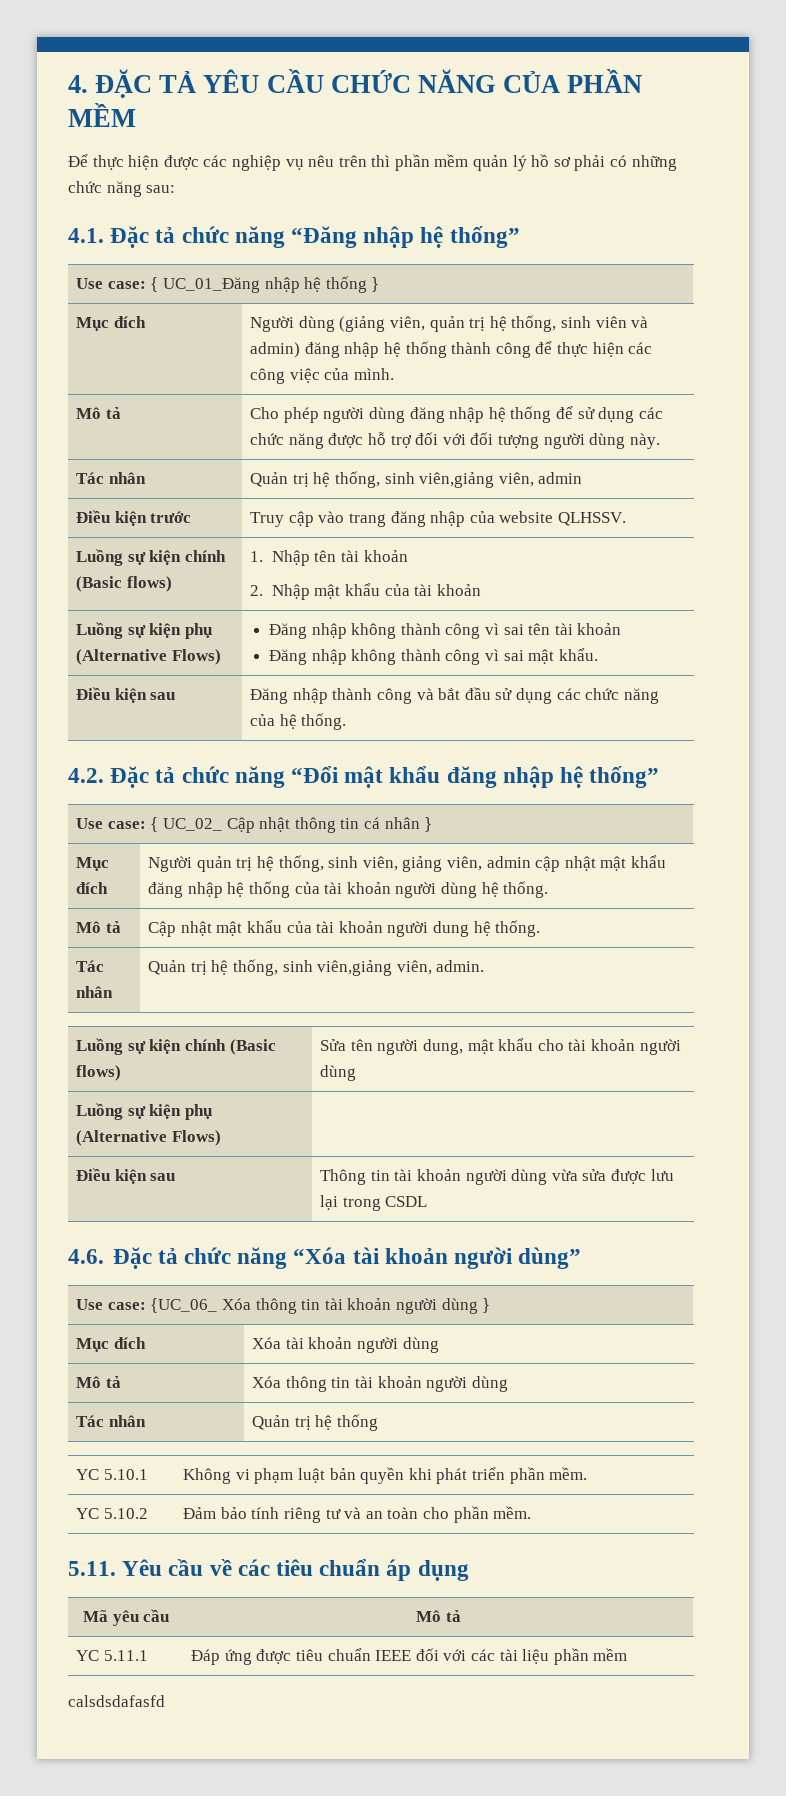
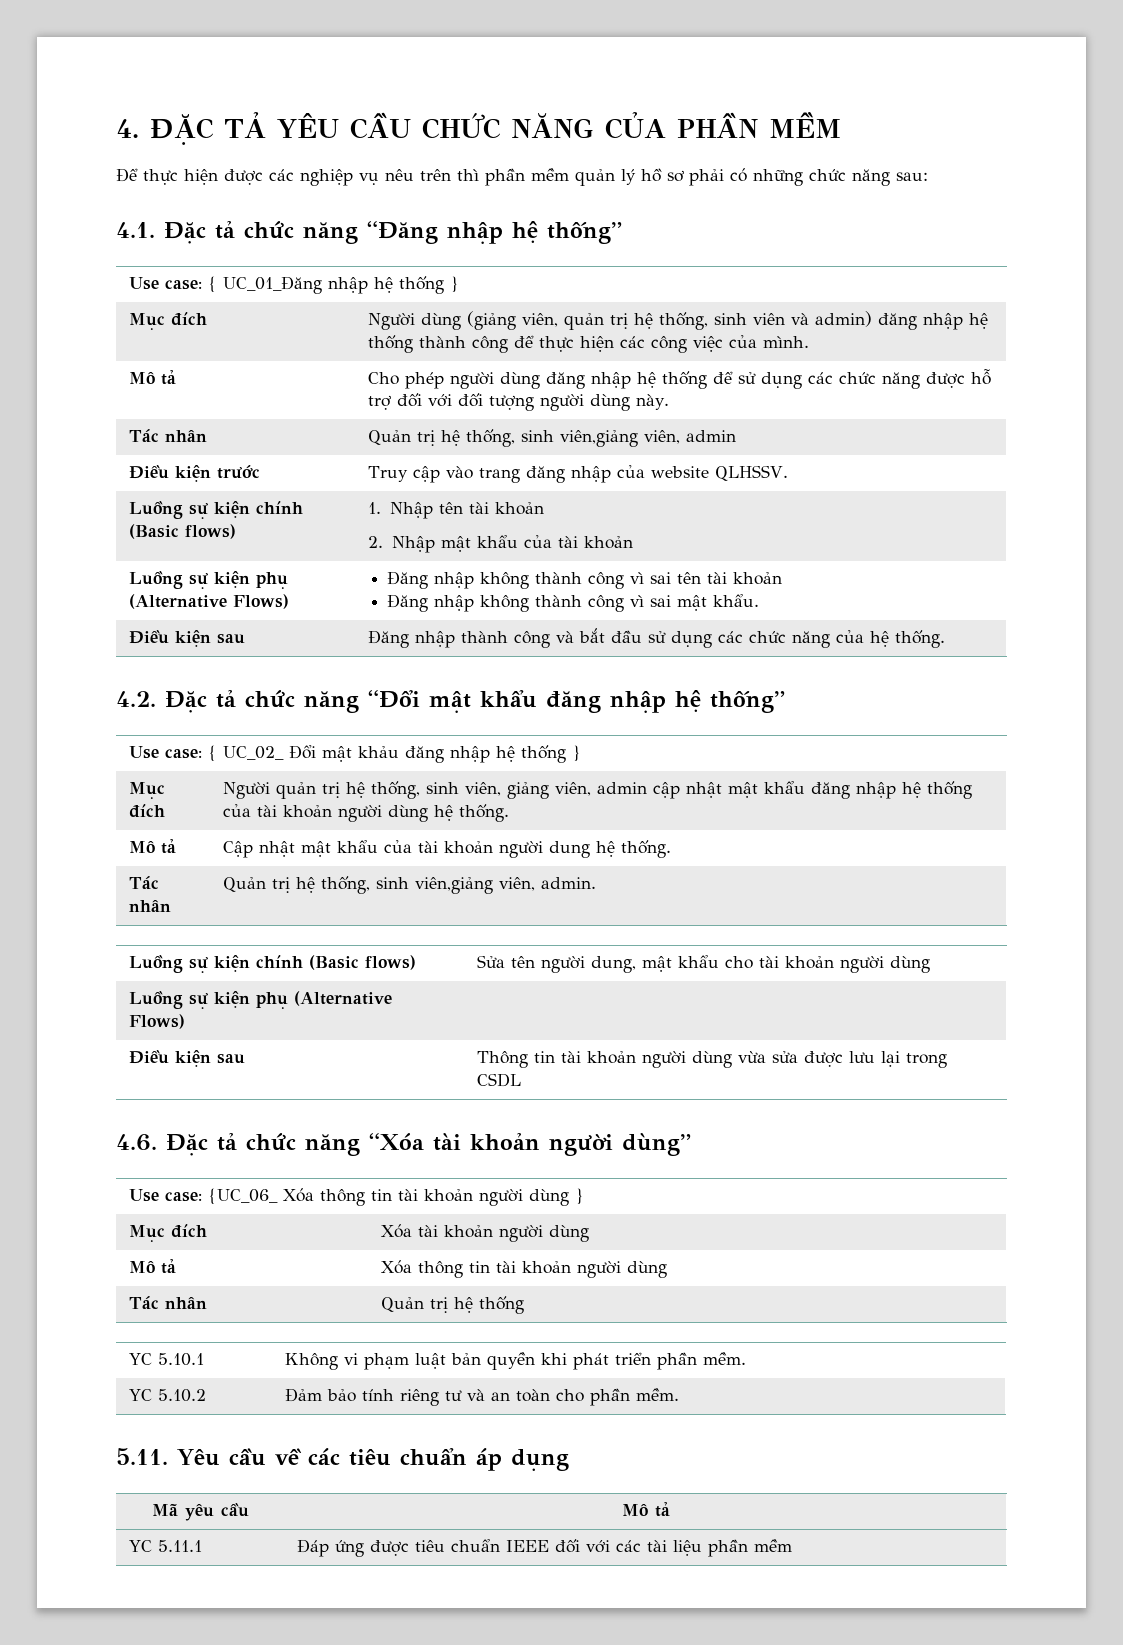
[226,817,420,833] Cập nhật thông tin cá nhân -> [289,745,567,763] Đổi mật khảu đăng nhập hệ thống
[68,1695,165,1707] // calsdsdafasfd -> (793, 1545) none

